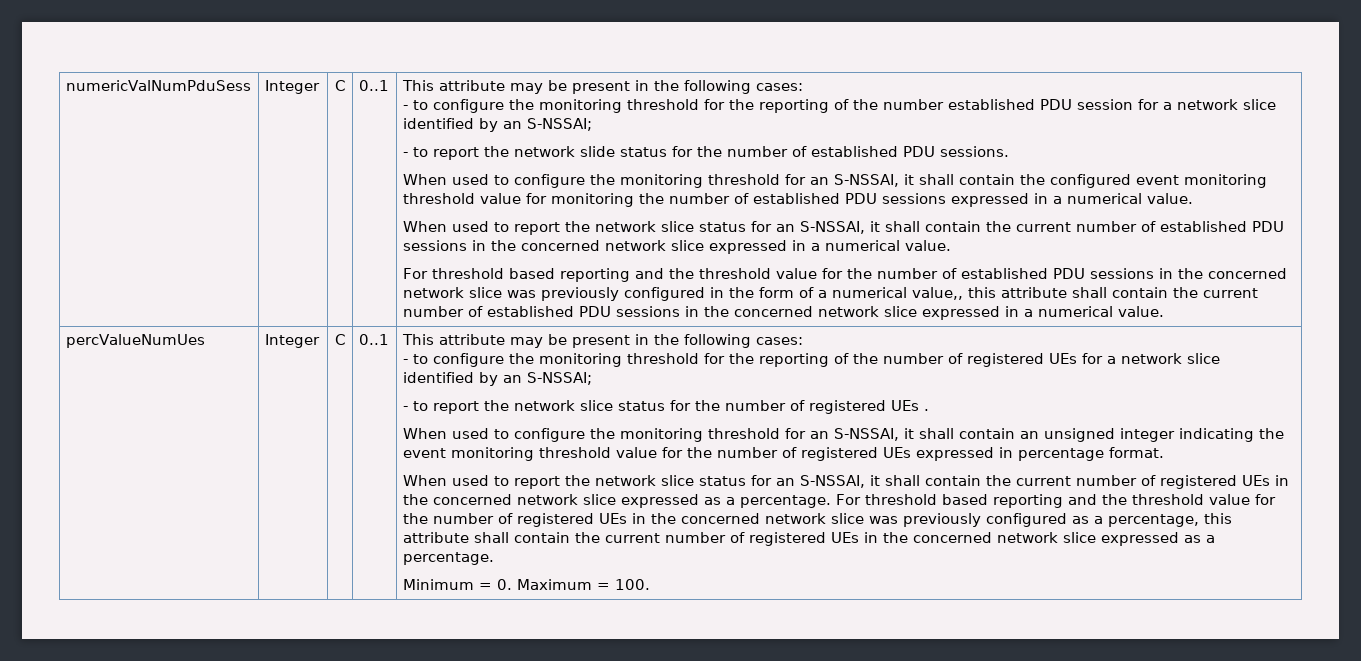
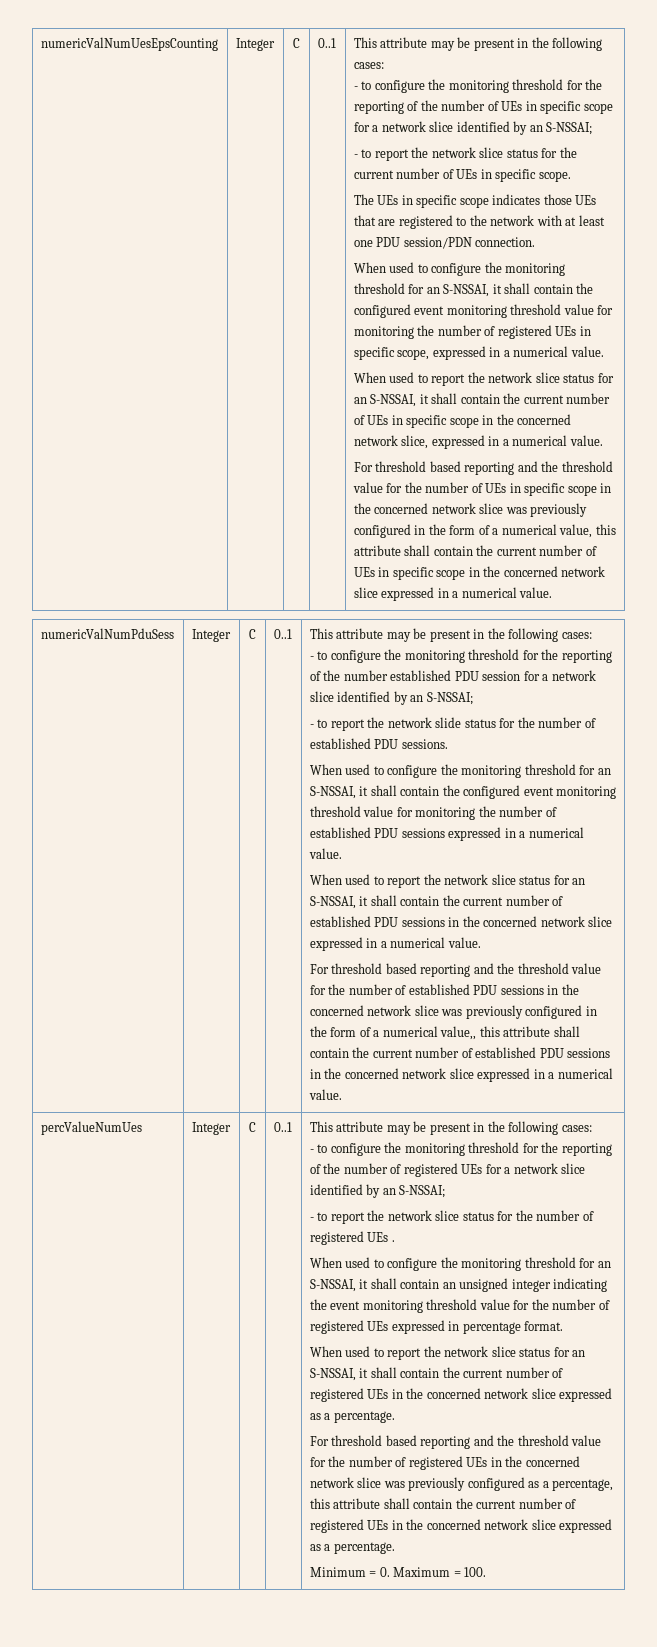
(65, 85) none -> [40,37,218,51] [235,38,275,51] [293,38,300,48] [317,38,336,48] [353,37,603,51] [353,62,384,69] [353,79,603,93] [353,100,613,114] [353,121,593,135] [353,147,577,161] [353,168,571,182] [353,194,597,208] [353,215,605,229] [353,237,536,249] [353,262,566,276] [353,283,594,297] [353,304,614,318] [353,325,591,339] [353,346,604,360] [353,372,614,386] [353,393,611,407] [353,414,572,428] [353,435,603,449] [353,461,613,475] [352,482,612,496] [353,503,588,517] [353,524,616,538] [353,545,597,556] [353,566,606,580] [353,587,553,601] numericValNumUesEpsCounting | Integer | C | 0..1 | This attribute may be present in the following cases: // - to configure the monitoring threshold for the reporting of the number of UEs in specific scope for a network slice identified by an S-NSSAI; // - to report the network slice status for the current number of UEs in specific scope. // The UEs in specific scope indicates those UEs that are registered to the network with at least one PDU session/PDN connection. // When used to configure the monitoring threshold for an S-NSSAI, it shall contain the configured event monitoring threshold value for monitoring the number of registered UEs in specific scope, expressed in a numerical value. // When used to report the network slice status for an S-NSSAI, it shall contain the current number of UEs in specific scope in the concerned network slice, expressed in a numerical value. // For threshold based reporting and the threshold value for the number of UEs in specific scope in the concerned network slice was previously configured in the form of a numerical value, this attribute shall contain the current number of UEs in specific scope in the concerned network slice expressed in a numerical value. //
(831, 501) none -> (395, 1417) //

